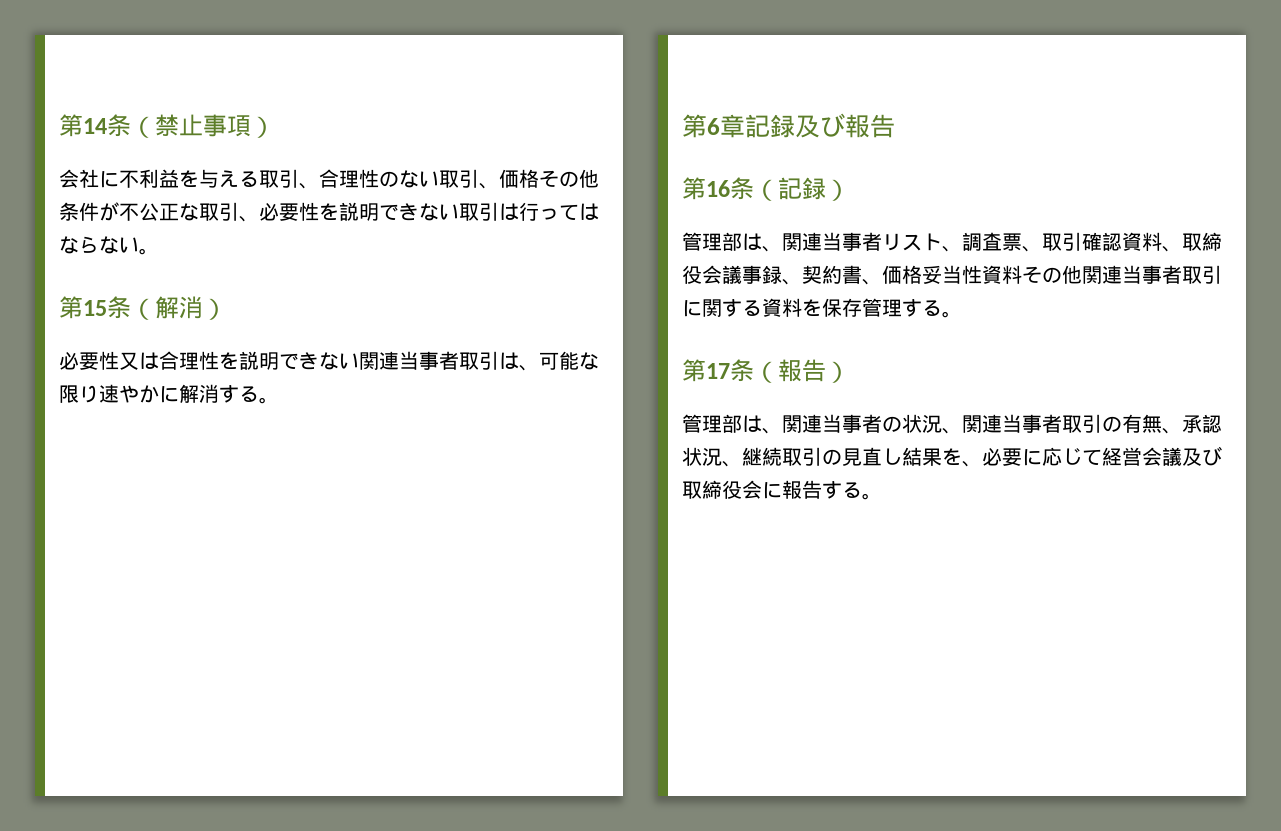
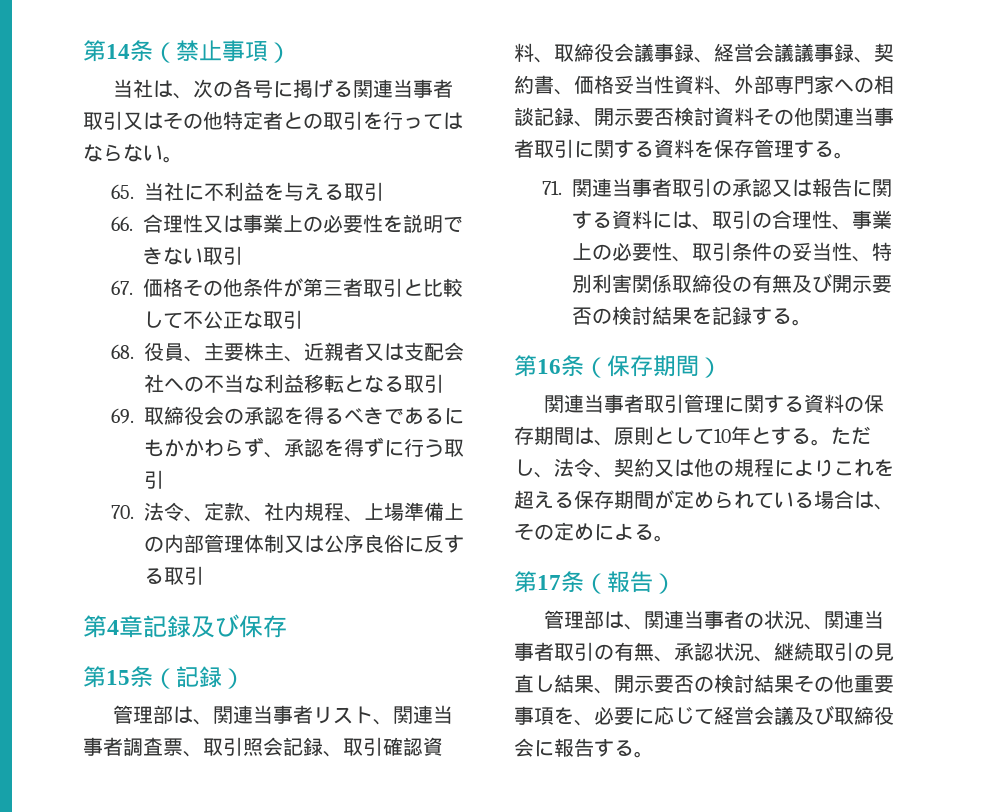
[59,169,79,188] 会 -> [113,79,454,99] [83,111,463,130] [83,144,183,163] [110,182,164,201] 当社は、次の各号に掲げる関連当事者取引又はその他特定者との取引を行ってはならない。 // 65.当
[299,169,599,189] [59,202,259,222] 、合理性のない取引、価格その他条件が不公正な取引、 -> [110,214,323,233] // 66.合理性又は事業上の
[499,202,599,221] [59,236,159,255] [59,296,227,320] [59,351,599,371] [59,384,279,404] [682,114,720,138] は行ってはならない。 // 第15条（解消） // 必要性又は合理性を説明できない関連当事者取引は、可能な限り速やかに解消する。 // 第6 -> [110,278,463,297] [142,310,303,329] [110,342,464,362] [143,374,444,393] [110,406,464,425] [143,437,464,458] [143,470,164,489] [110,502,464,522] [143,534,464,553] [143,566,204,585] [83,615,119,638] // 67.価格その他条件が第三者取引と比較して不公正な取引 // 68.役員、主要株主、近親者又は支配会社への不当な利益移転となる取引 // 69.取締役会の承認を得るべきであるにもかかわらず、承認を得ずに行う取引 // 70.法令、定款、社内規程、上場準備上の内部管理体制又は公序良俗に反する取引 // 第4
[845,114,895,138] [682,177,730,200] 報告 // 第16 -> [239,615,287,638] [83,666,130,688] 保存 // 第15
(962, 249) none -> [393,705,454,724] [83,737,123,756] 関連当事者
(1082, 241) none -> [243,737,383,757] 照会記録、取引
(802, 282) none -> [714,43,874,63] 経営会議議事録、
(1022, 274) none -> [714,75,894,95] [514,107,754,127] 、外部専門家への相談記録、開示要否検討資料
(962, 314) none -> [541,178,892,197] [571,210,892,230] [571,242,892,262] [571,273,892,293] [571,306,812,326] [514,355,722,378] [544,394,885,413] [514,426,871,446] [514,458,894,478] [514,490,894,510] [514,522,674,542] // 71.関連当事者取引の承認又は報告に関する資料には、取引の合理性、事業上の必要性、取引条件の妥当性、特別利害関係取締役の有無及び開示要否の検討結果を記録する。 // 第16条（保存期間） // 関連当事者取引管理に関する資料の保存期間は、原則として10年とする。ただし、法令、契約又は他の規程によりこれを超える保存期間が定められている場合は、その定めによる。
(942, 457) none -> [594,674,894,694] [514,706,554,725] 、開示要否の検討結果その他重要事項

